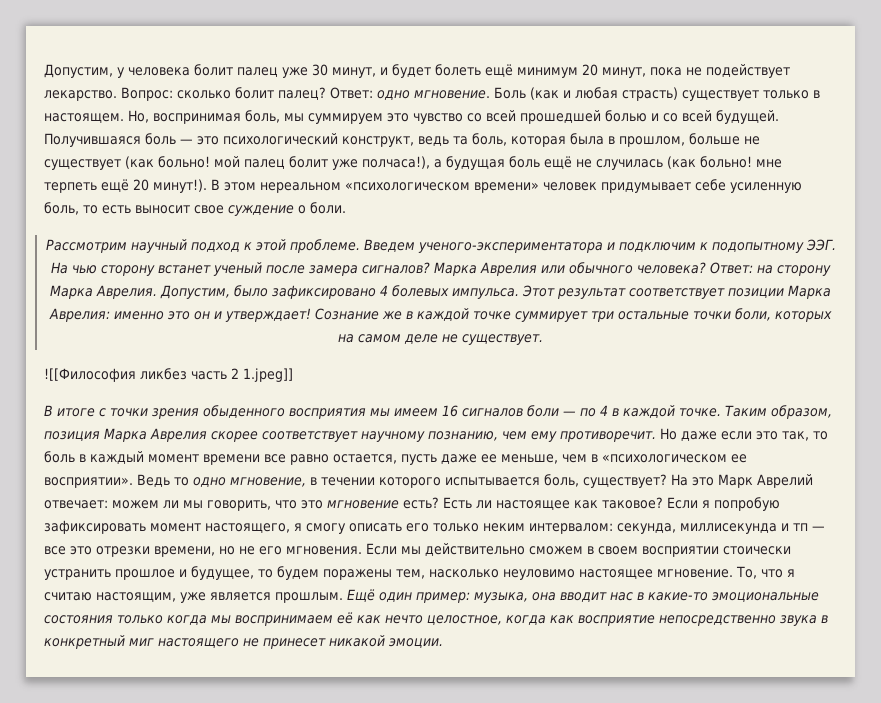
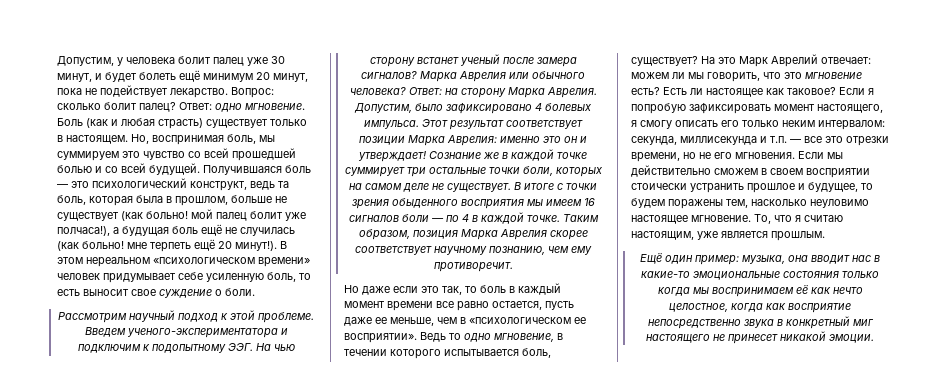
[44,368,293,382] // ![[Философия ликбез часть 2 1.jpeg]] // -> (511, 187) none
(656, 436) none -> (513, 267) //
[793,523,808,531] тп -> [770,136,787,143] т.п.
(343, 597) none -> (825, 236) //

